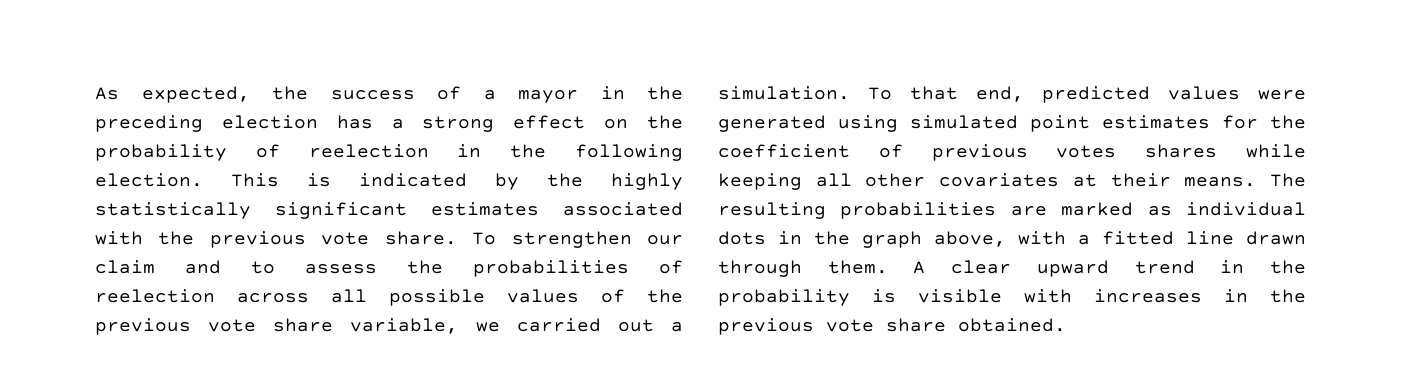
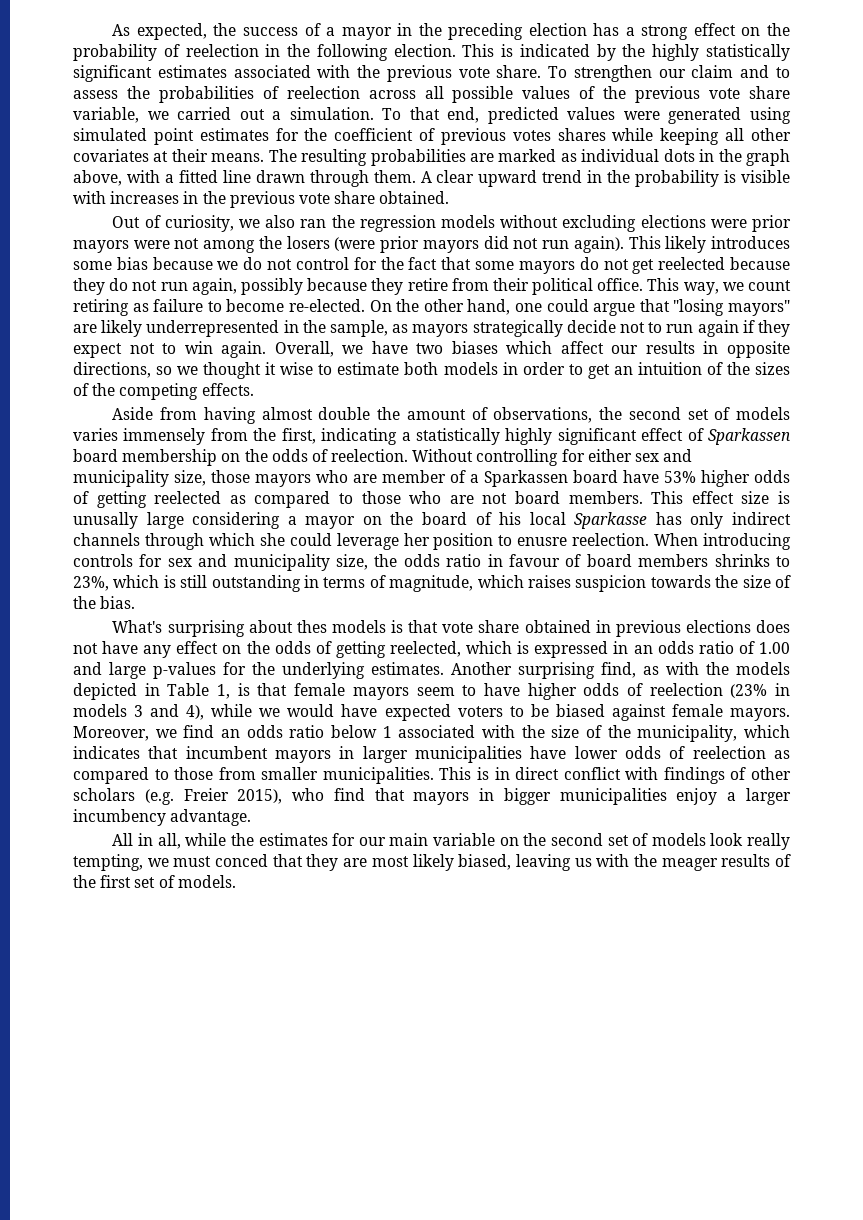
(1066, 325) none -> [112,215,791,232] [73,236,791,253] [73,257,790,274] [73,278,791,295] [73,299,791,316] [73,320,791,337] [73,341,790,358] [73,362,790,379] [73,383,254,400] [112,407,790,424] [73,428,791,445] [73,449,693,466] [73,470,790,487] [73,491,791,508] [73,512,791,529] [73,533,791,550] [73,554,790,571] [73,575,791,592] [73,596,136,609] [112,620,790,637] [73,641,790,658] [73,662,790,679] [73,683,790,700] [73,704,791,721] [73,725,790,742] [73,746,790,763] [73,767,791,784] [73,788,791,805] [73,809,252,826] [112,833,791,850] [73,854,791,871] [73,875,236,888] // Out of curiosity, we also ran the regression models without excluding elections were prior mayors were not among the losers (were prior mayors did not run again). This likely introduces some bias because we do not control for the fact that some mayors do not get reelected because they do not run again, possibly because they retire from their political office. This way, we count retiring as failure to become re-elected. On the other hand, one could argue that "losing mayors" are likely underrepresented in the sample, as mayors strategically decide not to run again if they expect not to win again. Overall, we have two biases which affect our results in opposite directions, so we thought it wise to estimate both models in order to get an intuition of the sizes of the competing effects. // Aside from having almost double the amount of observations, the second set of models varies immensely from the first, indicating a statistically highly significant effect of Sparkassen board membership on the odds of reelection. Without controlling for either sex and municipality size, those mayors who are member of a Sparkassen board have 53% higher odds of getting reelected as compared to those who are not board members. This effect size is unusally large considering a mayor on the board of his local Sparkasse has only indirect channels through which she could leverage her position to enusre reelection. When introducing controls for sex and municipality size, the odds ratio in favour of board members shrinks to 23%, which is still outstanding in terms of magnitude, which raises suspicion towards the size of the bias. // What's surprising about thes models is that vote share obtained in previous elections does not have any effect on the odds of getting reelected, which is expressed in an odds ratio of 1.00 and large p-values for the underlying estimates. Another surprising find, as with the models depicted in Table 1, is that female mayors seem to have higher odds of reelection (23% in models 3 and 4), while we would have expected voters to be biased against female mayors. Moreover, we find an odds ratio below 1 associated with the size of the municipality, which indicates that incumbent mayors in larger municipalities have lower odds of reelection as compared to those from smaller municipalities. This is in direct conflict with findings of other scholars (e.g. Freier 2015), who find that mayors in bigger municipalities enjoy a larger incumbency advantage. // All in all, while the estimates for our main variable on the second set of models look really tempting, we must conced that they are most likely biased, leaving us with the meager results of the first set of models.

